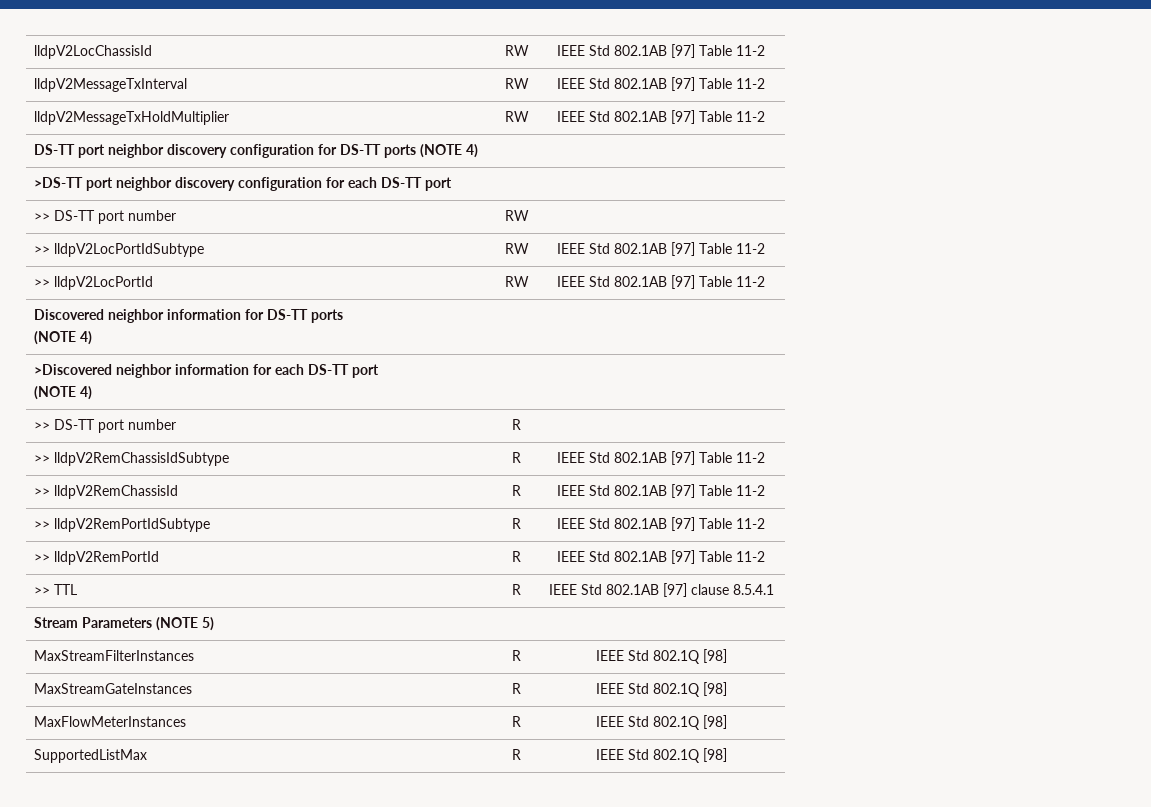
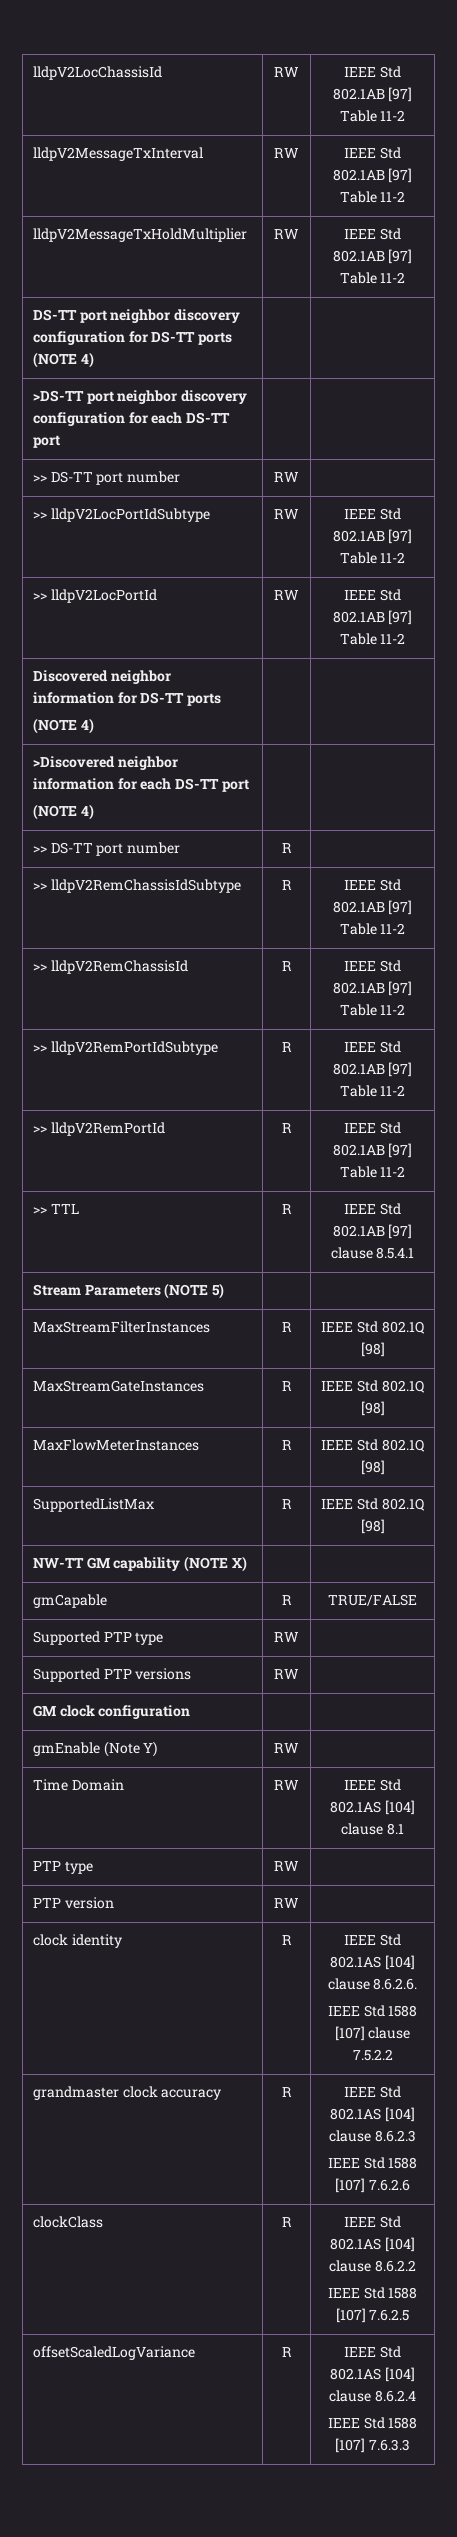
(727, 755) none -> [32,1556,247,1572] [32,1594,107,1608] [281,1595,292,1605] [328,1594,417,1606] [32,1631,164,1645] [274,1632,299,1642] [32,1668,192,1682] [274,1669,299,1679] [32,1705,191,1719] [32,1741,158,1757] [274,1743,299,1753] [32,1779,124,1791] [274,1780,299,1790] [344,1779,401,1791] [330,1800,415,1815] [341,1823,404,1835] [32,1861,93,1874] [274,1861,299,1871] [32,1897,114,1909] [274,1898,299,1908] [32,1934,122,1948] [281,1935,292,1945] [344,1934,401,1946] [330,1955,415,1970] [327,1978,418,1990] [327,2005,418,2017] [334,2026,411,2041] [352,2049,393,2061] [32,2086,222,2100] [281,2087,292,2097] [344,2086,401,2098] [330,2107,415,2122] [329,2130,416,2142] [327,2157,418,2169] [335,2178,410,2193] [32,2216,103,2228] [281,2217,292,2227] [344,2216,401,2228] [330,2237,415,2252] [329,2260,416,2272] [327,2287,418,2299] [335,2308,410,2323] [32,2346,195,2360] [281,2347,292,2357] [344,2346,401,2358] [330,2367,415,2382] [329,2390,416,2402] [327,2417,418,2429] [335,2438,410,2453] // NW-TT GM capability (NOTE X) | | // gmCapable | R | TRUE/FALSE // Supported PTP type | RW | // Supported PTP versions | RW | // GM clock configuration | | // gmEnable (Note Y) | RW | // Time Domain | RW | IEEE Std 802.1AS [104] clause 8.1 // PTP type | RW | // PTP version | RW | // clock identity | R | IEEE Std 802.1AS [104] clause 8.6.2.6. // IEEE Std 1588 [107] clause 7.5.2.2 // grandmaster clock accuracy | R | IEEE Std 802.1AS [104] clause 8.6.2.3 // IEEE Std 1588 [107] 7.6.2.6 // clockClass | R | IEEE Std 802.1AS [104] clause 8.6.2.2 // IEEE Std 1588 [107] 7.6.2.5 // offsetScaledLogVariance | R | IEEE Std 802.1AS [104] clause 8.6.2.4 // IEEE Std 1588 [107] 7.6.3.3

